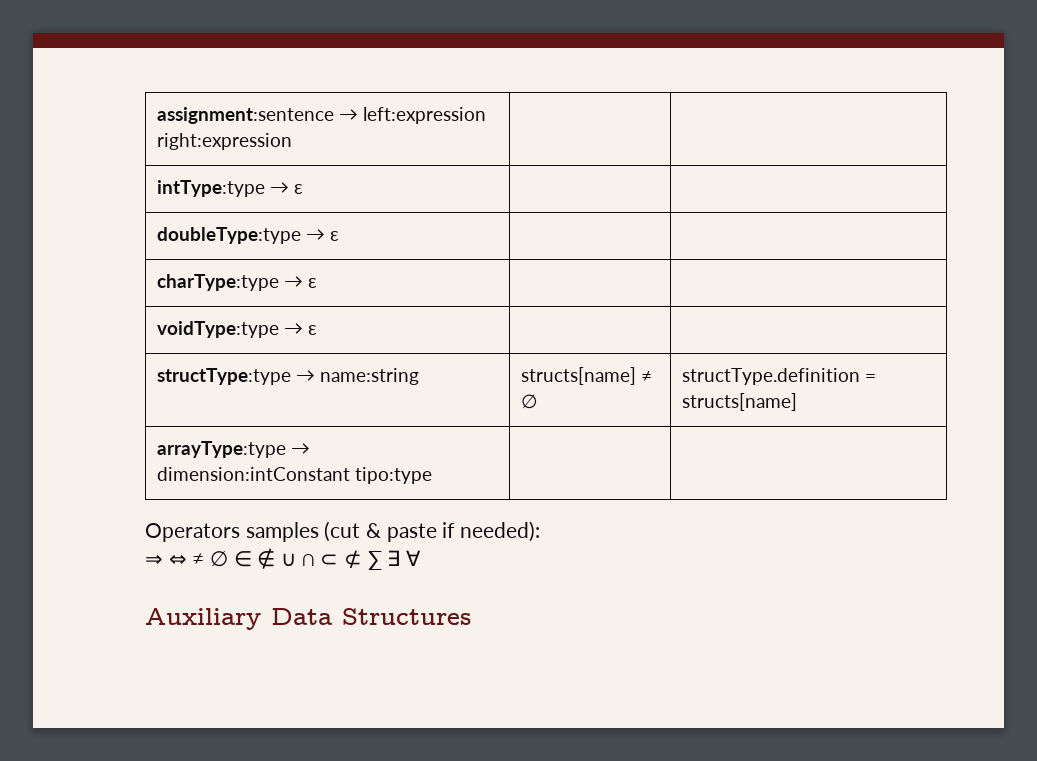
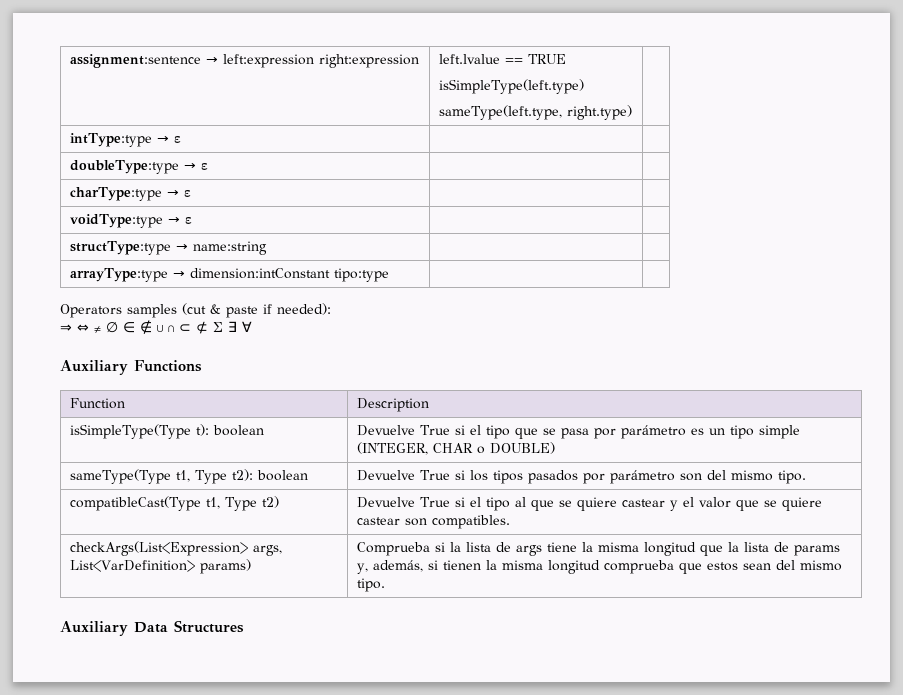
(292, 141) none -> [438,54,566,64] [438,79,584,94] [438,105,632,120] left.lvalue == TRUE // isSimpleType(left.type) // sameType(left.type, right.type)
[520,367,653,385] [520,394,538,409] [681,368,877,385] [681,393,797,411] structs[name] ≠ ∅ | structType.definition = structs[name] -> (267, 248) |
(422, 558) none -> [60,360,202,375] [69,398,125,409] [356,398,429,412] [69,424,264,439] [356,425,800,439] [356,442,555,455] [69,469,308,484] [356,470,806,484] [69,496,279,511] [356,497,822,511] [356,515,510,529] [69,541,282,556] [69,559,251,574] [356,542,840,556] [356,560,842,574] [356,578,385,592] // Auxiliary Functions // Function | Description // isSimpleType(Type t): boolean | Devuelve True si el tipo que se pasa por parámetro es un tipo simple (INTEGER, CHAR o DOUBLE) // sameType(Type t1, Type t2): boolean | Devuelve True si los tipos pasados por parámetro son del mismo tipo. // compatibleCast(Type t1, Type t2) | Devuelve True si el tipo al que se quiere castear y el valor que se quiere castear son compatibles. // checkArgs(List<Expression> args, List<VarDefinition> params) | Comprueba si la lista de args tiene la misma longitud que la lista de params y, además, si tienen la misma longitud comprueba que estos sean del mismo tipo.

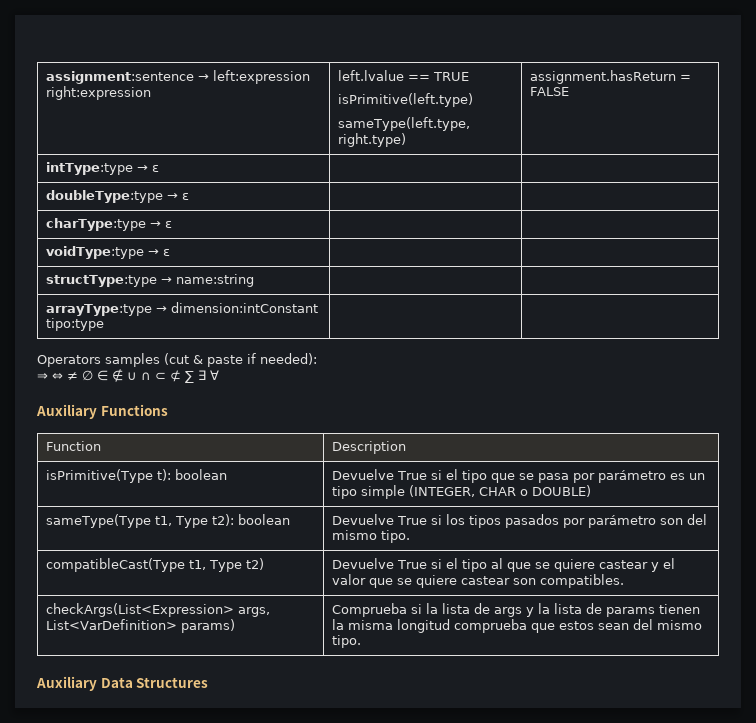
[438,79,584,94] isSimpleType(left.type) -> [337,93,473,107] isPrimitive(left.type)
(632, 112) none -> [529,70,691,84] [529,87,569,96] assignment.hasReturn = FALSE
[69,424,191,439] isSimpleType(Type -> [45,469,153,483] isPrimitive(Type
[546,542,723,556] tiene la misma longitud que -> [525,607,534,617] y
[356,560,438,574] y, además, si -> (655, 612) none

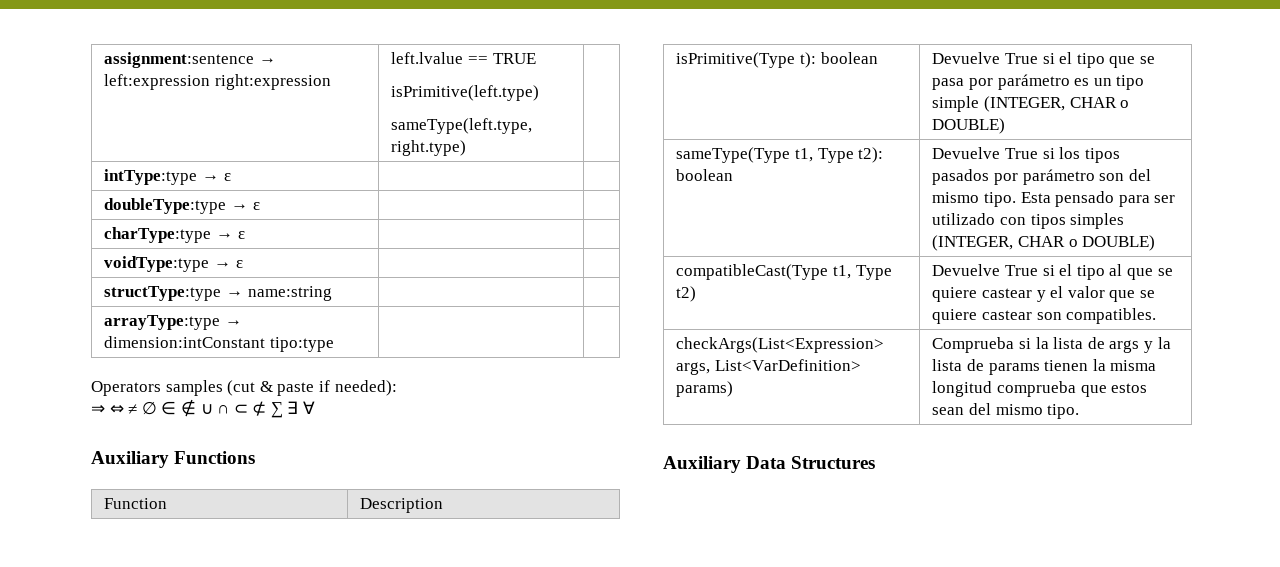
[529,70,691,84] [529,87,569,96] assignment.hasReturn = FALSE -> (467, 148) none
(410, 536) none -> [1020,191,1176,207] [932,213,1125,229] [932,235,1156,251] Esta pensado para ser utilizado con tipos simples (INTEGER, CHAR o DOUBLE)

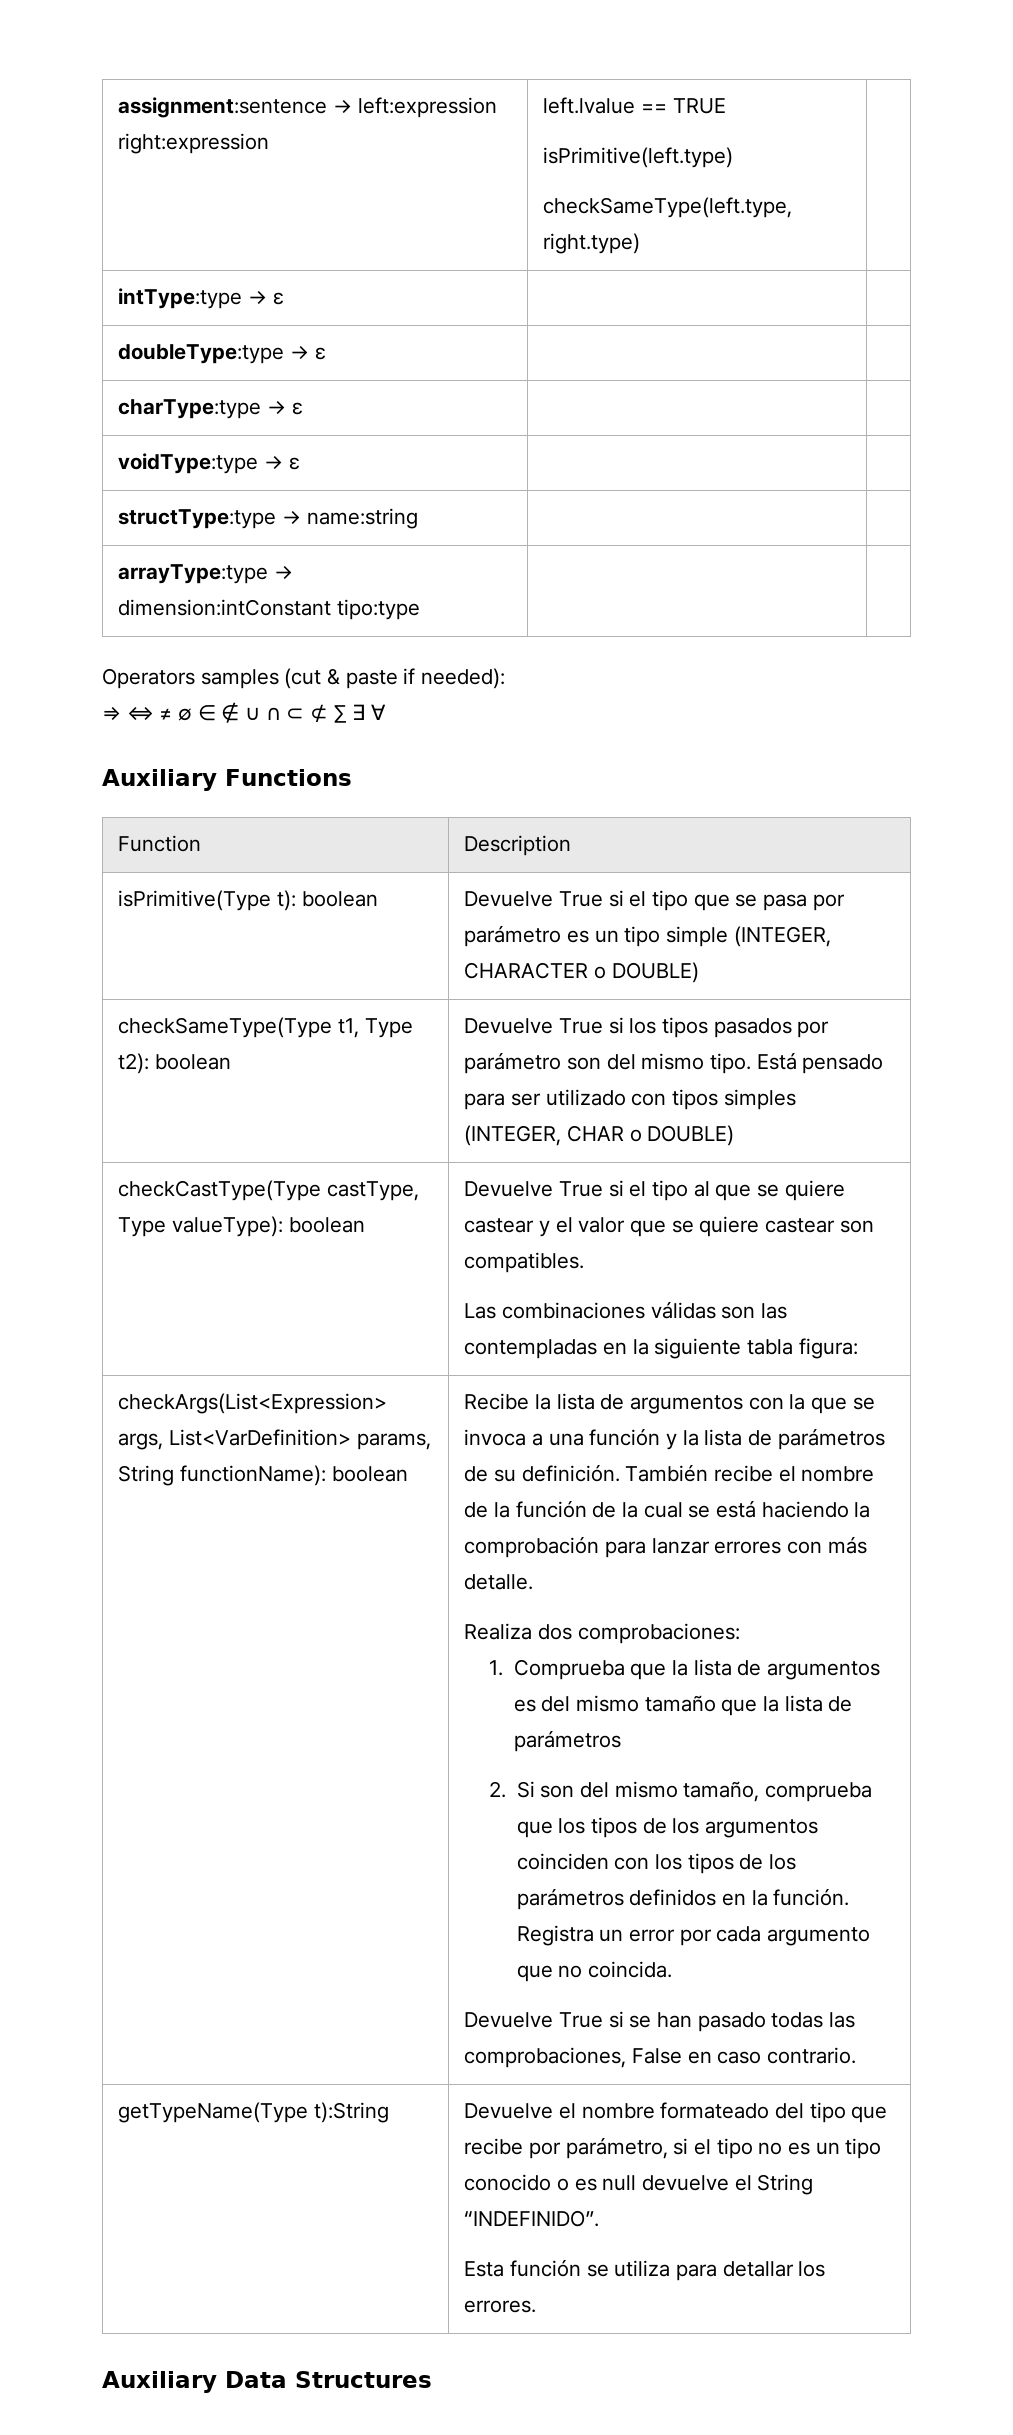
[391,118,533,134] sameType(left.type, -> [543,197,793,218] checkSameType(left.type,
[1069,97,1130,108] [932,118,1006,134] [676,147,791,163] CHAR o DOUBLE) // sameType(Type -> [464,962,699,983] [118,1017,333,1038] CHARACTER o DOUBLE) // checkSameType(Type
[1020,192,1051,203] Esta -> [756,1052,797,1070] Está
[676,264,892,280] [676,286,697,302] compatibleCast(Type t1, Type t2) -> [118,1180,420,1201] [118,1216,365,1237] checkCastType(Type castType, Type valueType): boolean
[676,337,885,353] [676,359,861,375] [676,381,734,397] [932,337,1171,353] [932,359,1157,375] [932,381,1148,397] [932,403,1080,419] // checkArgs(List<Expression> args, List<VarDefinition> params) | Comprueba si la lista de args y la lista de params tienen la misma longitud comprueba que estos sean del mismo tipo. -> [464,1301,788,1319] [464,1338,858,1359] [118,1393,388,1414] [118,1429,431,1450] [118,1465,408,1486] [464,1393,875,1414] [464,1428,885,1450] [464,1464,875,1482] [464,1500,871,1518] [464,1536,867,1558] [464,1574,534,1590] [464,1623,740,1644] [489,1659,881,1680] [513,1695,853,1716] [513,1730,621,1752] [489,1781,873,1802] [516,1817,819,1838] [516,1853,797,1874] [516,1888,850,1910] [516,1925,871,1946] [516,1961,673,1982] [464,2011,856,2032] [464,2047,857,2068] [118,2102,390,2123] [464,2102,888,2123] [464,2137,882,2159] [464,2174,814,2195] [464,2210,600,2227] [464,2259,826,2281] [464,2300,537,2313] // Las combinaciones válidas son las contempladas en la siguiente tabla figura: // checkArgs(List<Expression> args, List<VarDefinition> params, String functionName): boolean | Recibe la lista de argumentos con la que se invoca a una función y la lista de parámetros de su definición. También recibe el nombre de la función de la cual se está haciendo la comprobación para lanzar errores con más detalle. // Realiza dos comprobaciones: // 1. Comprueba que la lista de argumentos es del mismo tamaño que la lista de parámetros // 2. Si son del mismo tamaño, comprueba que los tipos de los argumentos coinciden con los tipos de los parámetros definidos en la función. Registra un error por cada argumento que no coincida. // Devuelve True si se han pasado todas las comprobaciones, False en caso contrario. // getTypeName(Type t):String | Devuelve el nombre formateado del tipo que recibe por parámetro, si el tipo no es un tipo conocido o es null devuelve el String “INDEFINIDO”. // Esta función se utiliza para detallar los errores.

